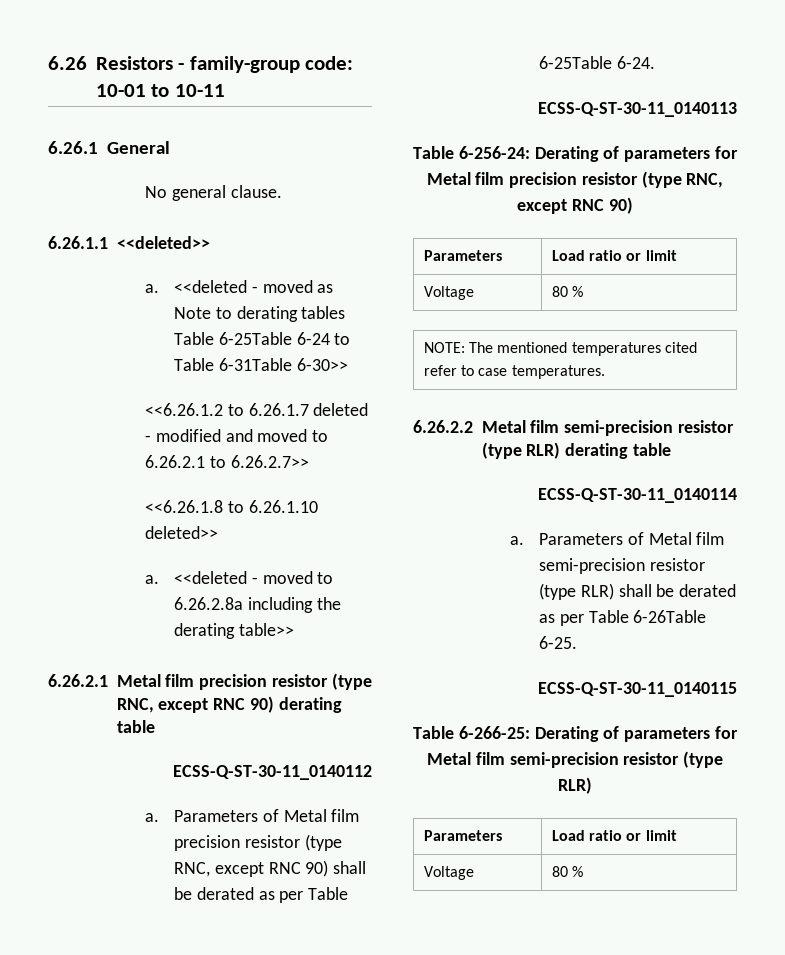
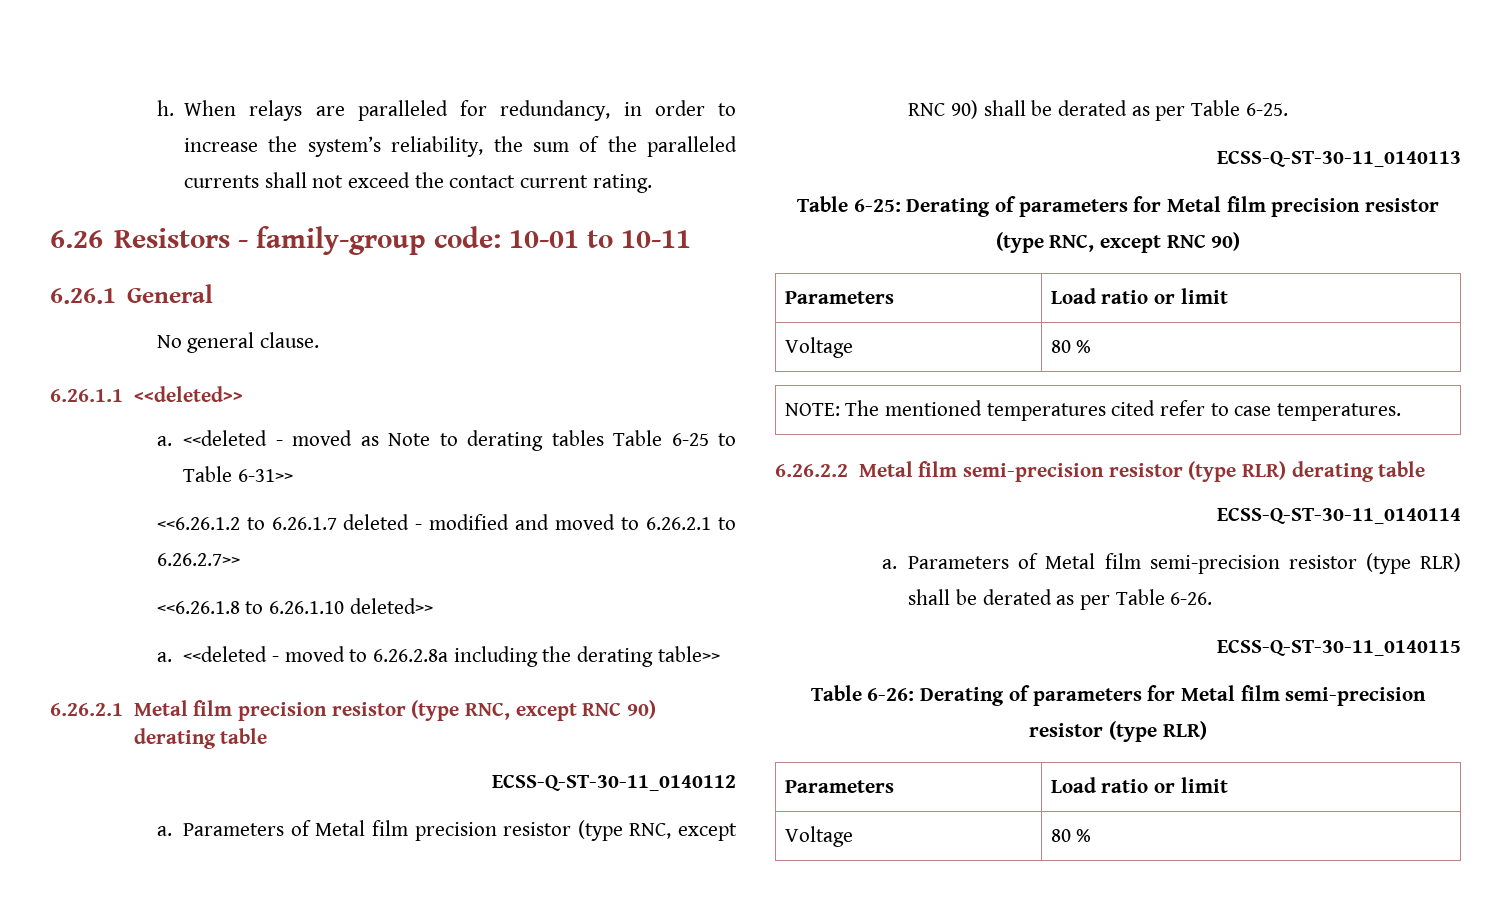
(48, 63) none -> [156,100,737,121] [184,136,738,157] [184,172,652,193] h. When relays are paralleled for redundancy, in order to increase the system’s reliability, the sum of the paralleled currents shall not exceed the contact current rating. //
[218,332,351,345] [174,358,348,371] 6-25Table 6-24 to Table 6-31Table 6-30>> -> [671,433,736,446] [183,466,293,482] 6-25 to Table 6-31>>
[539,56,655,69] 6-25Table 6-24. -> [1245,103,1288,116] 6-25.
[458,146,530,159] 6-256-24: -> [853,199,901,212] 6-25:
[633,610,707,623] [539,636,578,649] 6-26Table 6-25. -> [1170,592,1213,605] 6-26.
[458,726,530,739] 6-266-25: -> [867,688,915,701] 6-26:

